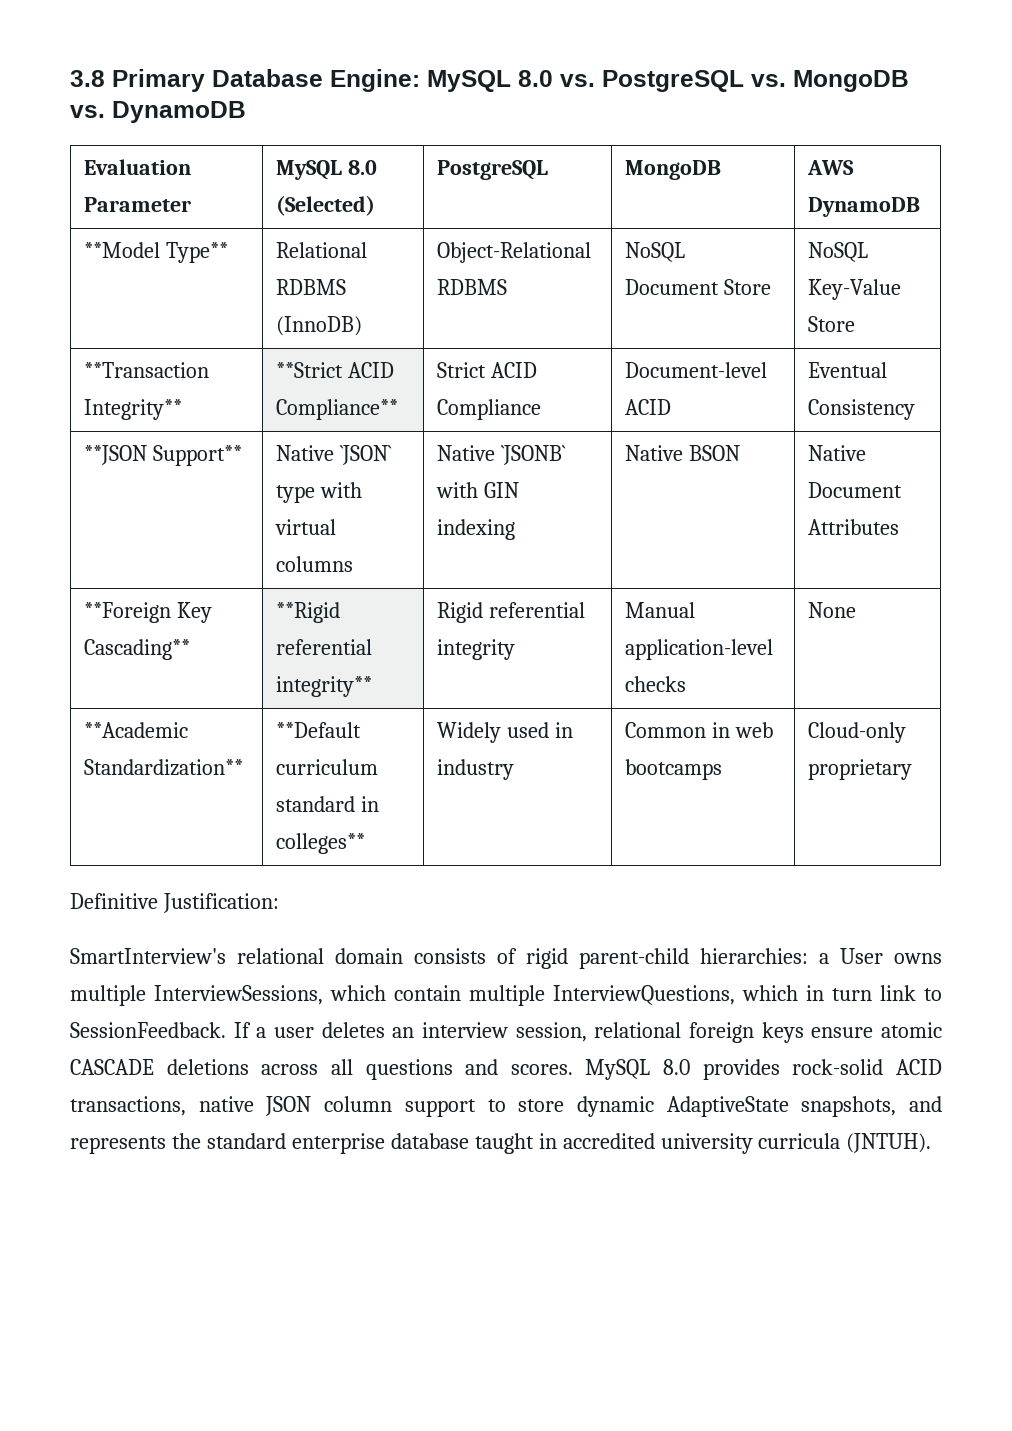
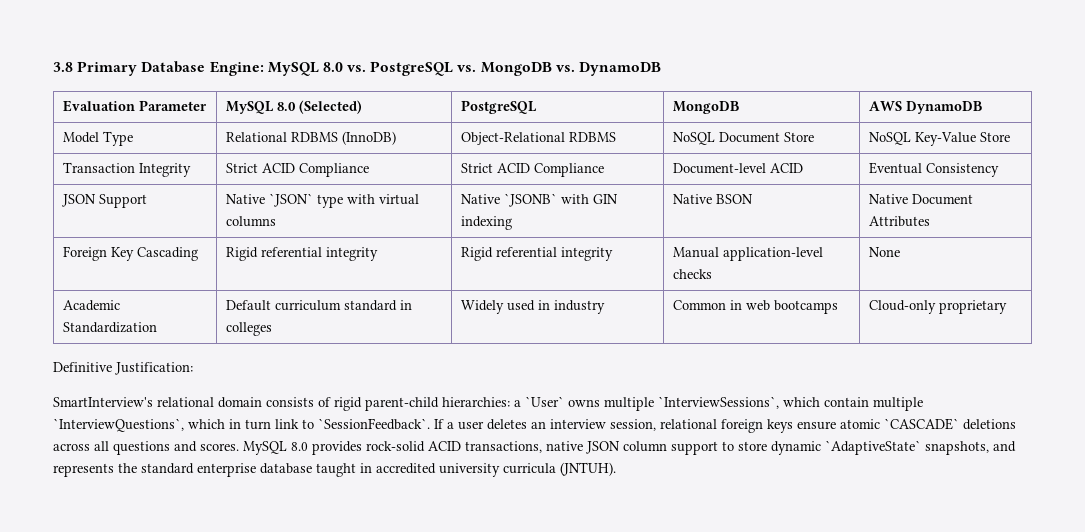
[84,242,229,263] **Model Type** -> [62,131,133,146] Model Type
[84,362,210,378] [84,399,183,420] [276,362,395,378] [276,399,399,420] **Transaction Integrity** | **Strict ACID Compliance** -> [62,162,191,177] [225,163,369,177] Transaction Integrity | Strict ACID Compliance
[84,445,243,466] **JSON Support** -> [61,194,147,208] JSON Support
[84,602,213,623] [84,639,191,660] [276,602,341,623] [276,639,373,655] [276,676,373,697] **Foreign Key Cascading** | **Rigid referential integrity** -> [62,246,198,261] [225,247,378,261] Foreign Key Cascading | Rigid referential integrity
[84,722,189,738] [84,759,244,776] [276,722,362,738] **Academic Standardization** | **Default -> [62,300,120,311] [62,322,157,333] [225,300,271,311] Academic Standardization | Default
[276,833,366,854] colleges** -> [225,322,272,336] colleges
[840,948,883,964] User -> [525,396,564,407] `User`
[154,985,323,1005] InterviewSessions, -> [658,396,779,409] `InterviewSessions`,
[553,985,735,1005] InterviewQuestions, -> [53,418,184,432] `InterviewQuestions`,
[70,1022,226,1038] SessionFeedback. -> [318,418,430,430] `SessionFeedback`.
[70,1059,154,1075] CASCADE -> [884,418,959,430] `CASCADE`
[666,1096,789,1117] AdaptiveState -> [825,440,921,455] `AdaptiveState`

